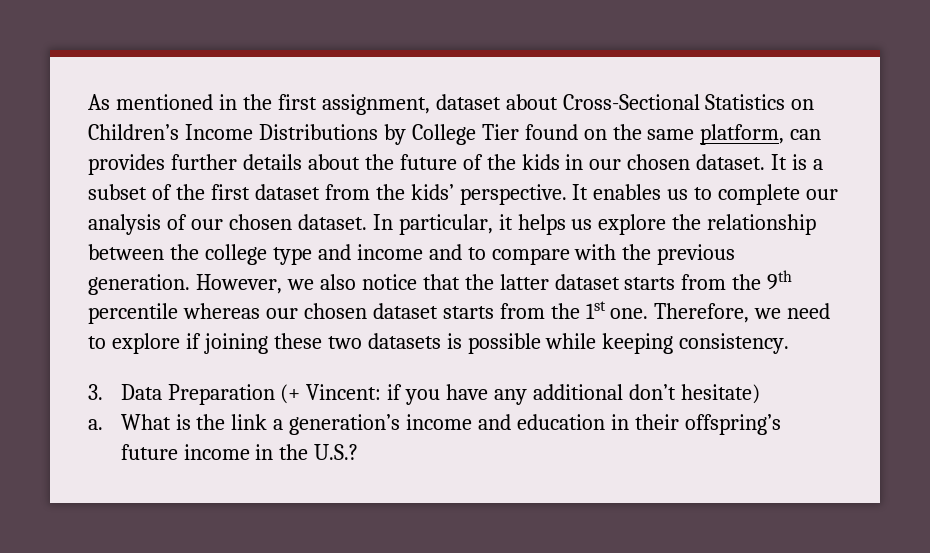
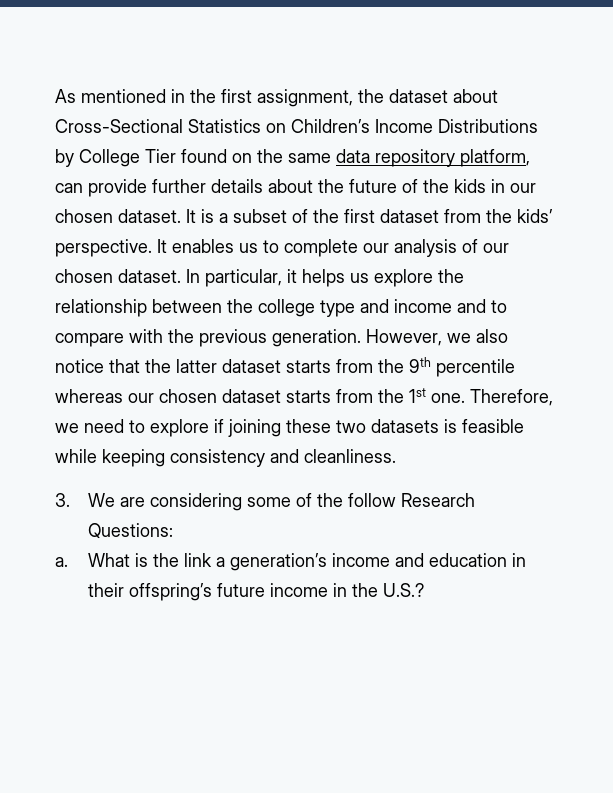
(430, 104) none -> [358,89,384,103] the
(695, 134) none -> [336,149,455,167] data repository
[88,154,165,175] provides -> [88,179,147,197] provide
[467,333,541,354] possible -> [462,419,524,433] feasible
[679,333,790,354] [88,384,760,405] consistency. // 3. Data Preparation (+ Vincent: if you have any additional don’t hesitate) -> [170,449,396,467] [55,493,476,511] [88,523,174,539] consistency and cleanliness. // 3. We are considering some of the follow Research Questions:

